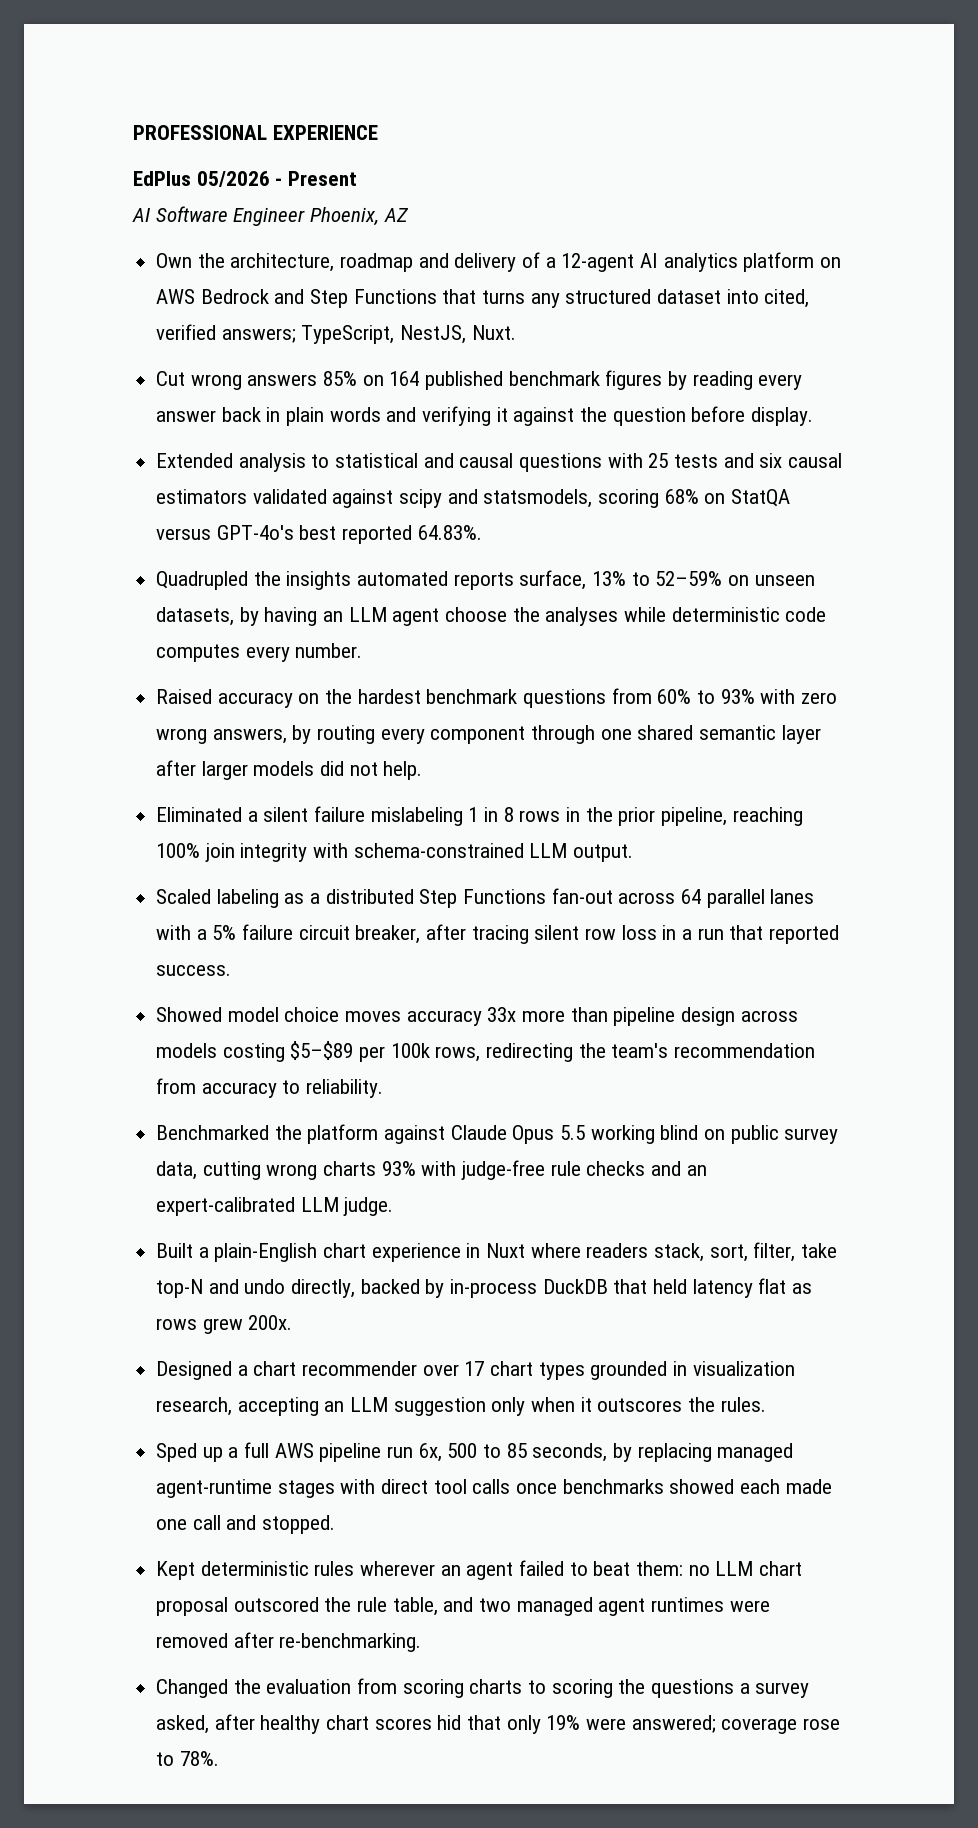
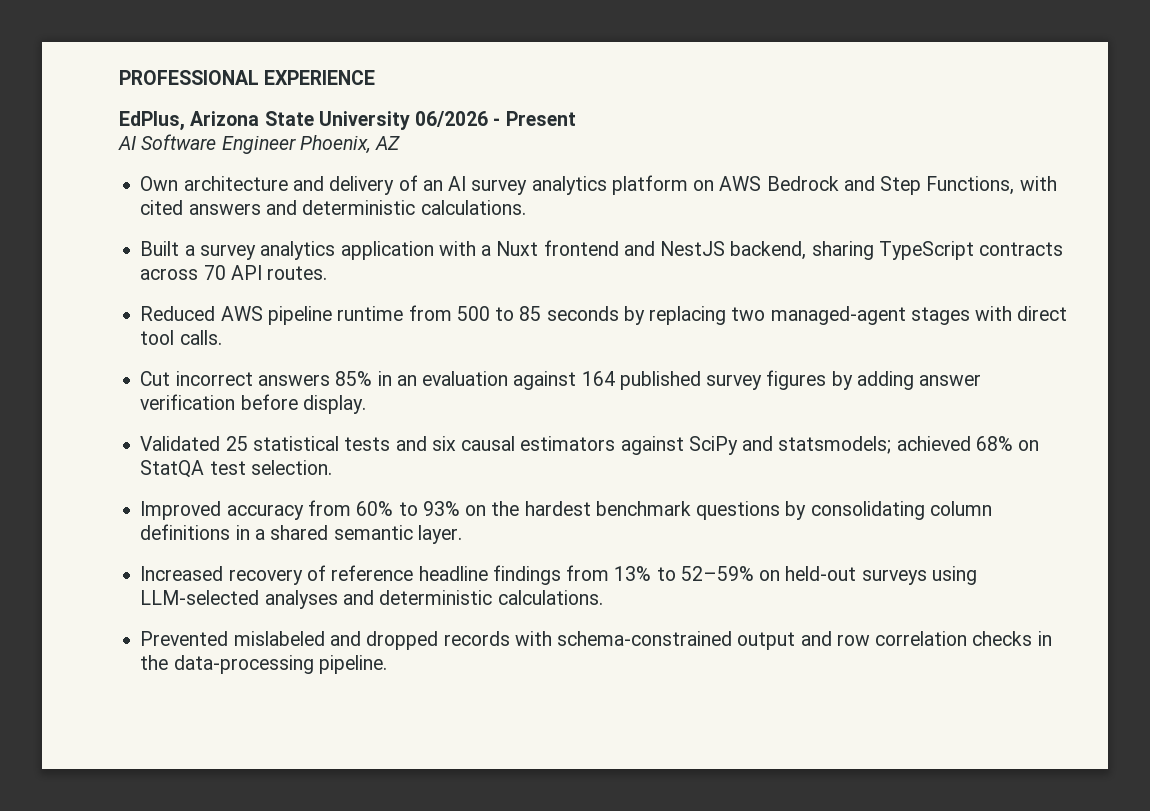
[133,171,270,187] EdPlus 05/2026 -> [119,111,489,131] EdPlus, Arizona State University 06/2026
[197,252,659,272] the architecture, roadmap and delivery of a 12-agent AI -> [183,175,528,195] architecture and delivery of an AI survey
[353,289,810,308] [156,324,516,344] Functions that turns any structured dataset into cited, verified answers; TypeScript, NestJS, Nuxt. -> [926,176,1057,195] [140,200,526,215] [140,240,1064,260] [140,265,328,280] [140,305,1068,325] [140,330,222,345] Functions, with cited answers and deterministic calculations. // Built a survey analytics application with a Nuxt frontend and NestJS backend, sharing TypeScript contracts across 70 API routes. // Reduced AWS pipeline runtime from 500 to 85 seconds by replacing two managed-agent stages with direct tool calls.
[190,374,242,390] wrong -> [175,371,253,386] incorrect
[362,375,384,386] on -> [377,371,577,390] in an evaluation against
[508,371,600,386] benchmark -> [706,374,763,390] survey
[692,371,803,390] [156,406,814,426] [156,453,669,472] reading every answer back in plain words and verifying it against the question before display. // Extended analysis to statistical and causal questions with 25 -> [856,371,982,390] [140,394,366,414] [140,436,339,451] adding answer verification before display. // Validated 25 statistical
[252,489,791,508] [156,525,482,544] [156,570,815,590] [156,607,827,626] [156,643,363,662] [156,689,293,708] validated against scipy and statsmodels, scoring 68% on StatQA versus GPT-4o's best reported 64.83%. // Quadrupled the insights automated reports surface, 13% to 52–59% on unseen datasets, by having an LLM agent choose the analyses while deterministic code computes every number. // Raised accuracy -> [620,436,1040,455] [140,460,332,478] [140,500,460,520] against SciPy and statsmodels; achieved 68% on StatQA test selection. // Improved accuracy from 60% to 93%
[611,688,838,704] [156,725,821,744] [156,760,423,780] [156,806,803,826] [156,843,634,862] [156,888,815,908] [156,924,840,944] [156,965,232,976] [156,1007,798,1026] [156,1041,816,1062] [156,1078,384,1098] [156,1124,839,1144] [156,1160,707,1180] [156,1197,394,1216] [156,1242,838,1262] [156,1278,813,1298] [156,1315,293,1334] [156,1361,795,1380] [156,1397,766,1416] [156,1442,794,1462] [156,1479,832,1498] [156,1515,336,1534] [156,1560,803,1580] [156,1597,770,1616] [156,1632,422,1652] [156,1678,810,1698] [156,1714,841,1734] [156,1751,219,1766] from 60% to 93% with zero wrong answers, by routing every component through one shared semantic layer after larger models did not help. // Eliminated a silent failure mislabeling 1 in 8 rows in the prior pipeline, reaching 100% join integrity with schema-constrained LLM output. // Scaled labeling as a distributed Step Functions fan-out across 64 parallel lanes with a 5% failure circuit breaker, after tracing silent row loss in a run that reported success. // Showed model choice moves accuracy 33x more than pipeline design across models costing $5–$89 per 100k rows, redirecting the team's recommendation from accuracy to reliability. // Benchmarked the platform against Claude Opus 5.5 working blind on public survey data, cutting wrong charts 93% with judge-free rule checks and an expert-calibrated LLM judge. // Built a plain-English chart experience in Nuxt where readers stack, sort, filter, take top-N and undo directly, backed by in-process DuckDB that held latency flat as rows grew 200x. // Designed a chart recommender over 17 chart types grounded in visualization research, accepting an LLM suggestion only when it outscores the rules. // Sped up a full AWS pipeline run 6x, 500 to 85 seconds, by replacing managed agent-runtime stages with direct tool calls once benchmarks showed each made one call and stopped. // Kept deterministic rules wherever an agent failed to beat them: no LLM chart proposal outscored the rule table, and two managed agent runtimes were removed after re-benchmarking. // Changed the evaluation from scoring charts to scoring the questions a survey asked, after healthy chart scores hid that only 19% were answered; coverage rose to 78%. -> [785,501,992,520] [140,524,462,544] [140,565,977,585] [140,590,603,609] [140,631,1052,650] [140,655,387,674] by consolidating column definitions in a shared semantic layer. // Increased recovery of reference headline findings from 13% to 52–59% on held-out surveys using LLM-selected analyses and deterministic calculations. // Prevented mislabeled and dropped records with schema-constrained output and row correlation checks in the data-processing pipeline.

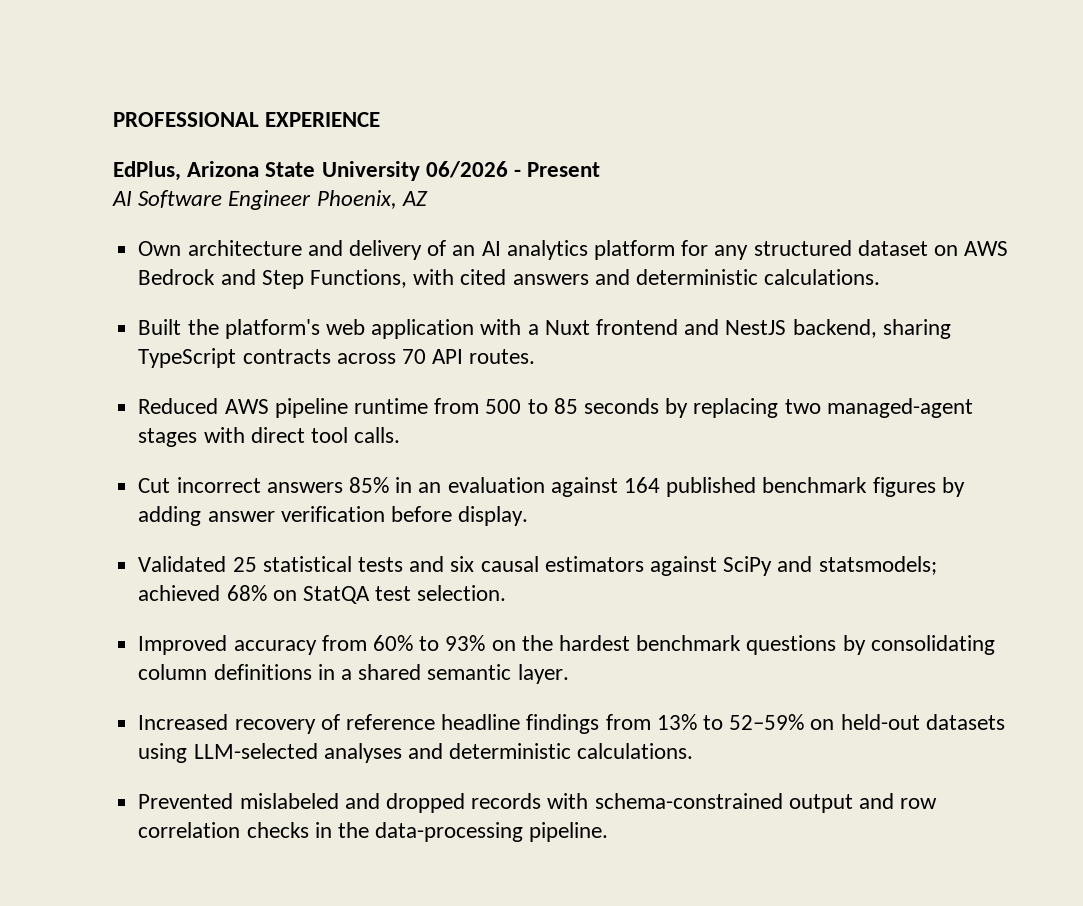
[471,179,528,195] survey -> (501, 248) none
(688, 185) none -> [681,240,928,260] for any structured dataset
[184,241,336,260] a survey analytics -> [187,319,365,339] the platform's web
[706,374,763,390] survey -> [762,477,868,493] benchmark
[861,569,927,585] surveys -> [925,714,1005,730] datasets

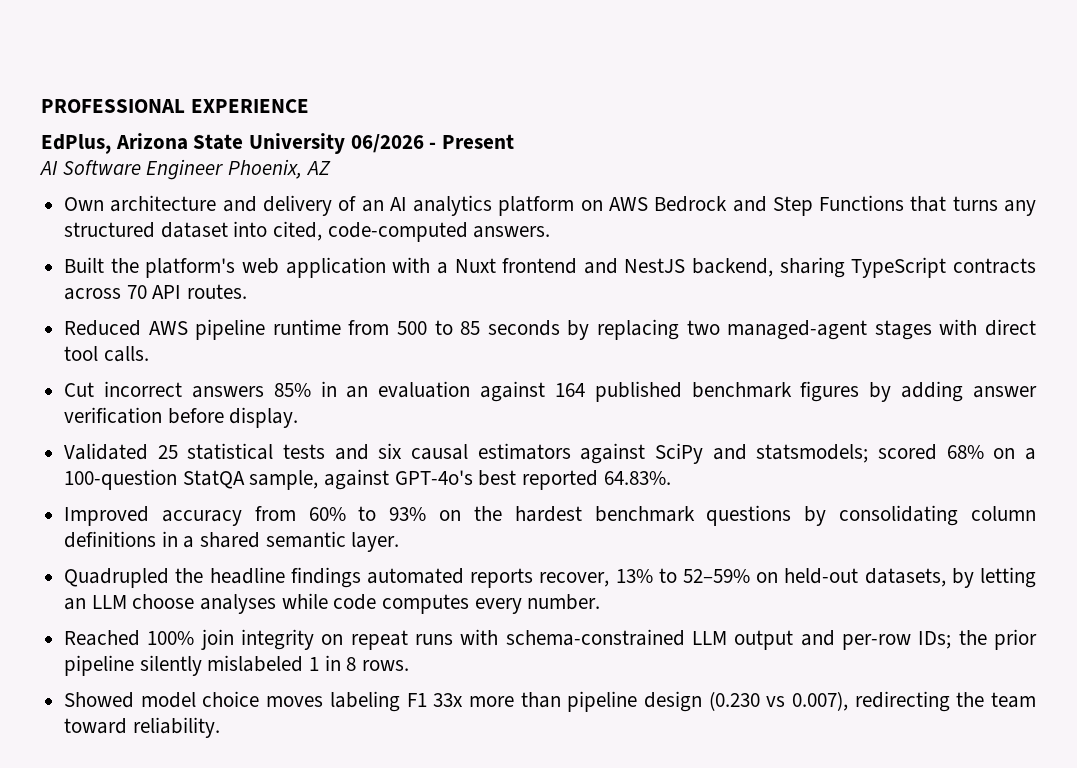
[681,240,928,260] for any structured dataset -> (575, 206) none
[309,269,881,288] Functions, with cited answers and deterministic calculations. -> [819,195,1036,216] [64,221,551,242] Functions that turns any structured dataset into cited, code-computed answers.
[138,585,221,601] achieved -> [878,444,938,460] scored
[302,585,507,604] StatQA test selection. -> [1024,448,1036,460] [64,469,671,490] a 100-question StatQA sample, against GPT-4o's best reported 64.83%.
[138,714,651,734] Increased recovery of reference headline findings from -> [64,567,610,588] Quadrupled the headline findings automated reports recover,
[925,714,1005,730] [138,743,694,763] [138,793,542,813] datasets using LLM-selected analyses and deterministic calculations. // Prevented mislabeled and dropped records -> [864,567,1036,588] [64,593,601,614] [64,629,454,650] datasets, by letting an LLM choose analyses while code computes every number. // Reached 100% join integrity on repeat runs
(783, 801) none -> [692,631,728,645] LLM
[900,798,938,809] [138,822,609,842] row correlation checks in the data-processing pipeline. -> [842,629,1038,650] [64,655,410,676] [64,691,1036,712] [64,717,220,738] per-row IDs; the prior pipeline silently mislabeled 1 in 8 rows. // Showed model choice moves labeling F1 33x more than pipeline design (0.230 vs 0.007), redirecting the team toward reliability.

